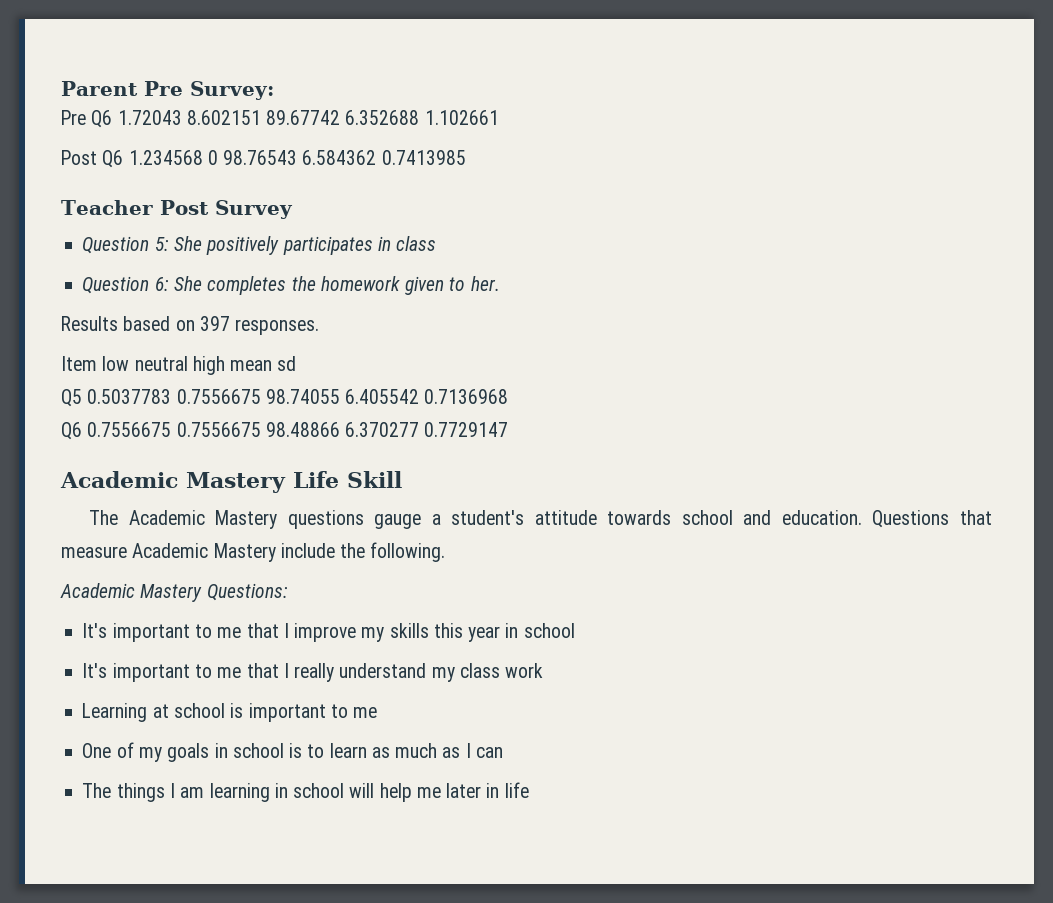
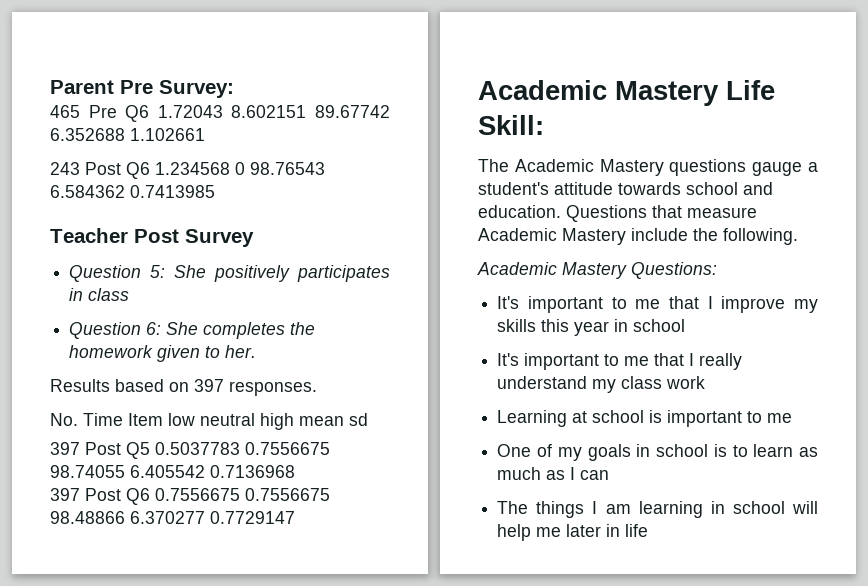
(274, 90) none -> [50,105,80,118] 465
(499, 117) none -> [50,162,80,175] 243
(320, 327) none -> [50,413,123,426] No. Time
(297, 363) none -> [50,442,121,455] 397 Post
(509, 396) none -> [50,488,121,501] 397 Post
[347,471,402,488] Skill -> [478,115,544,135] Skill:

